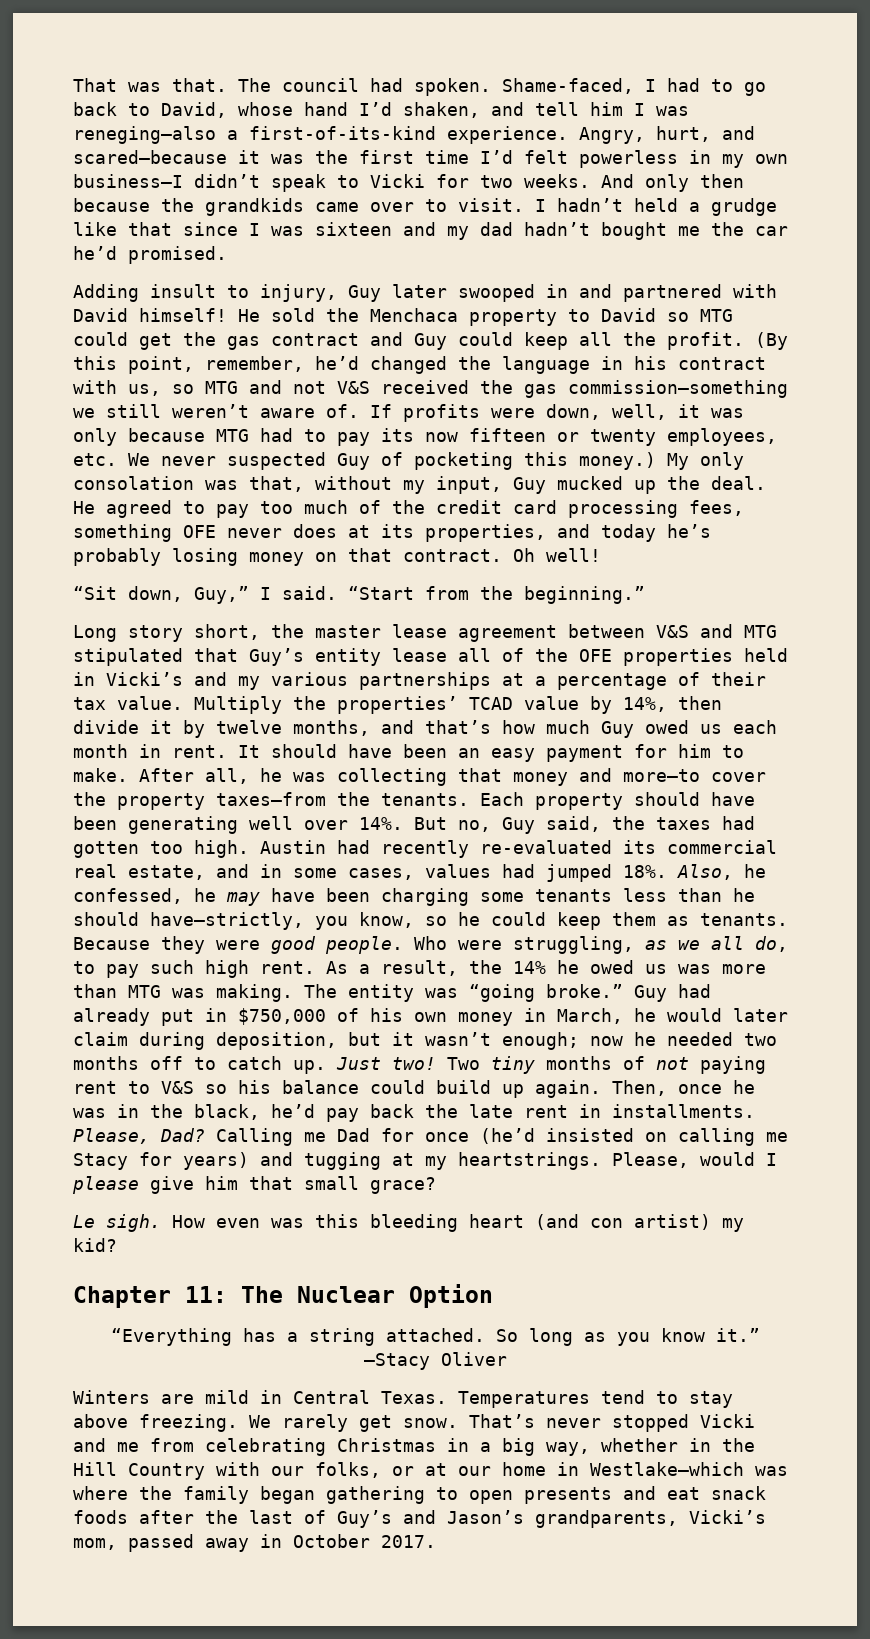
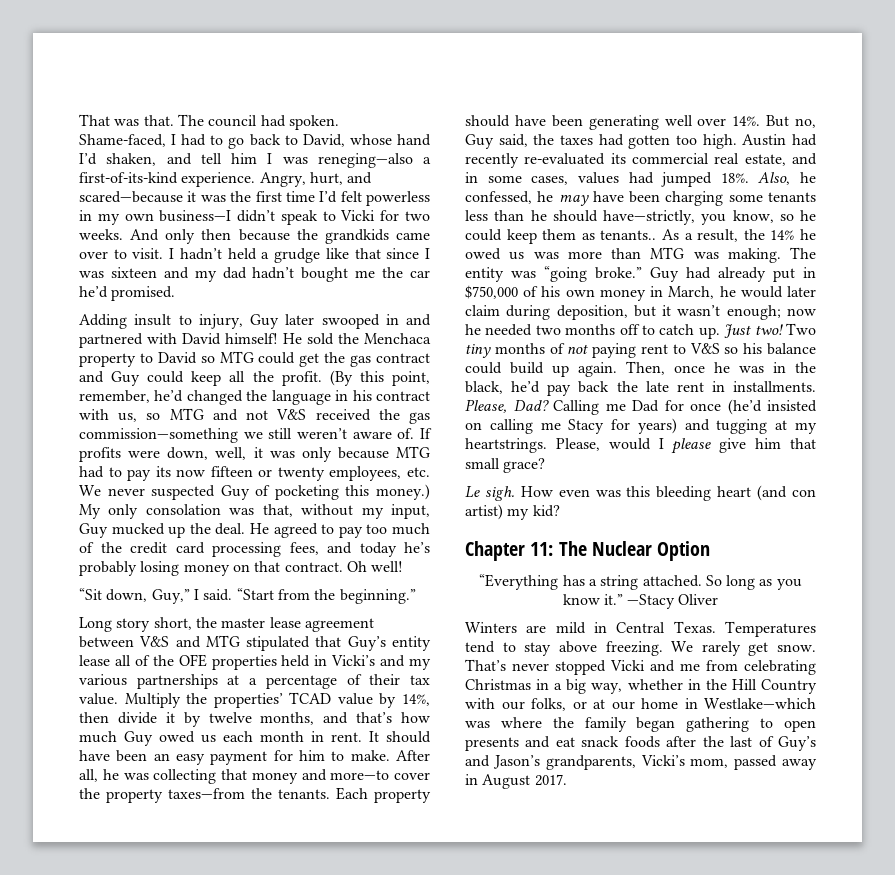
[73,524,546,542] something OFE never does at its properties, -> (319, 548) none
[700,913,788,926] [73,936,788,954] [73,960,315,978] tenants. Because they were good people. Who were struggling, as we all do, to pay such high rent. -> [600,230,657,240] tenants..
[293,1534,370,1548] October -> [482,774,531,789] August

